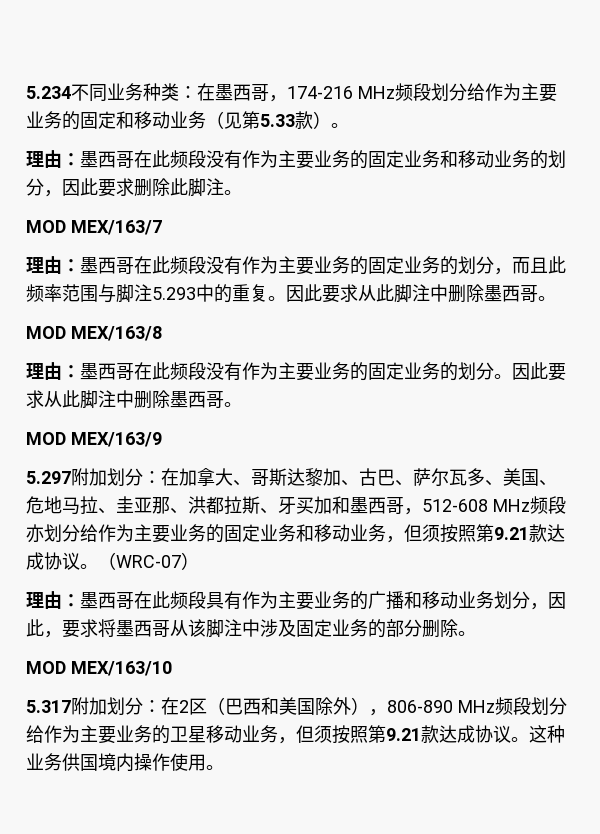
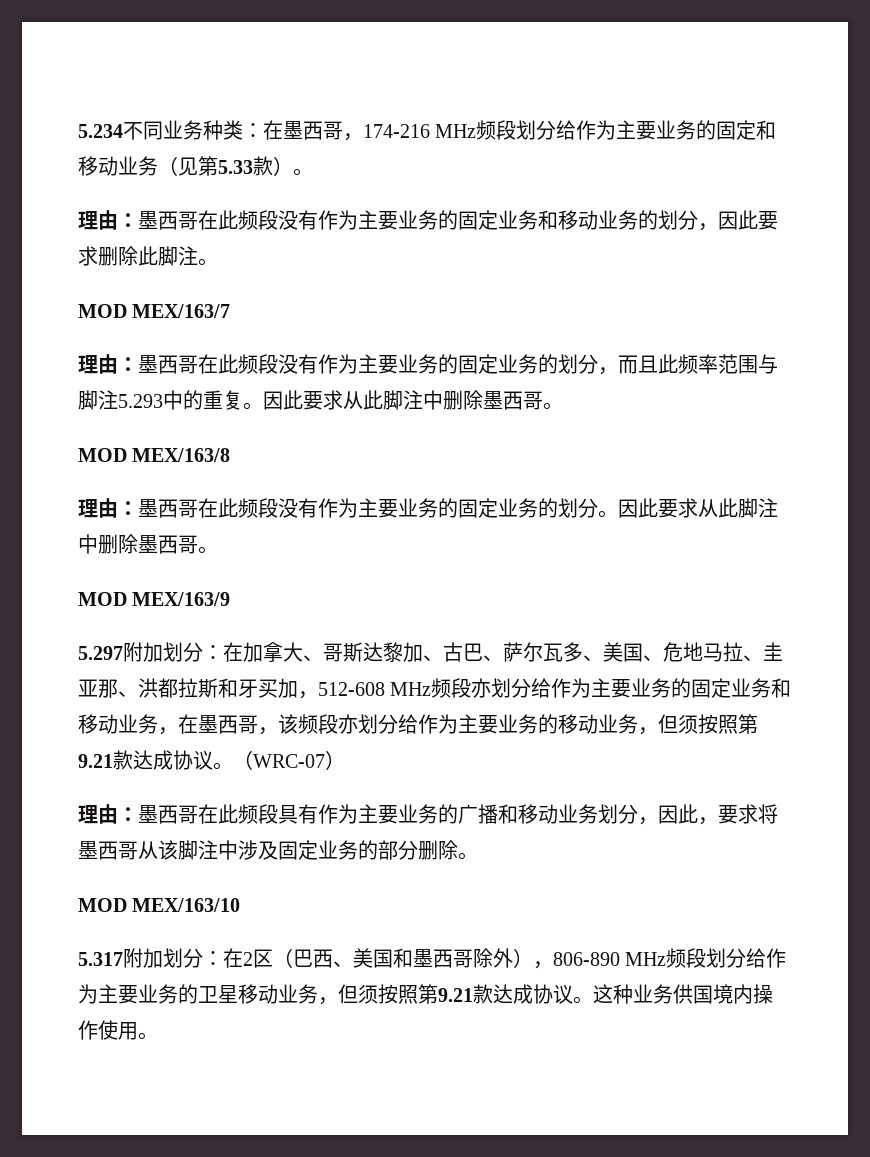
[260,496,404,515] 、牙买加和墨西哥 -> [218,678,298,698] 和牙买加
(404, 539) none -> [178,714,658,735] 在墨西哥，该频段亦划分给作为主要业务的移动业务，
[261,697,315,715] 和美国 -> [333,948,473,968] 、美国和墨西哥

